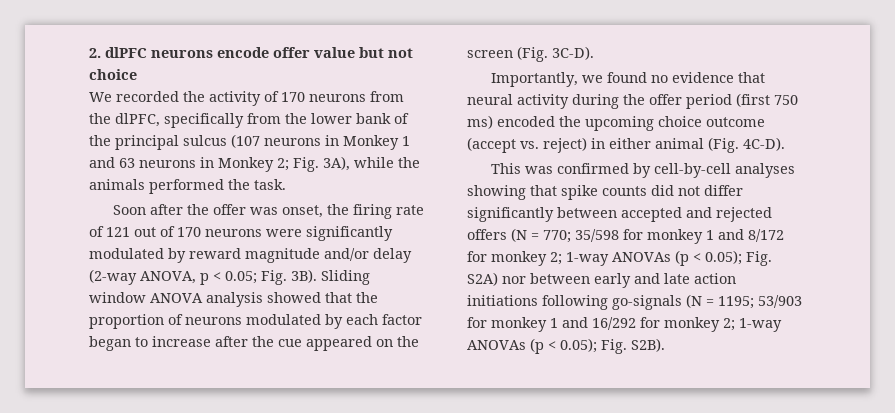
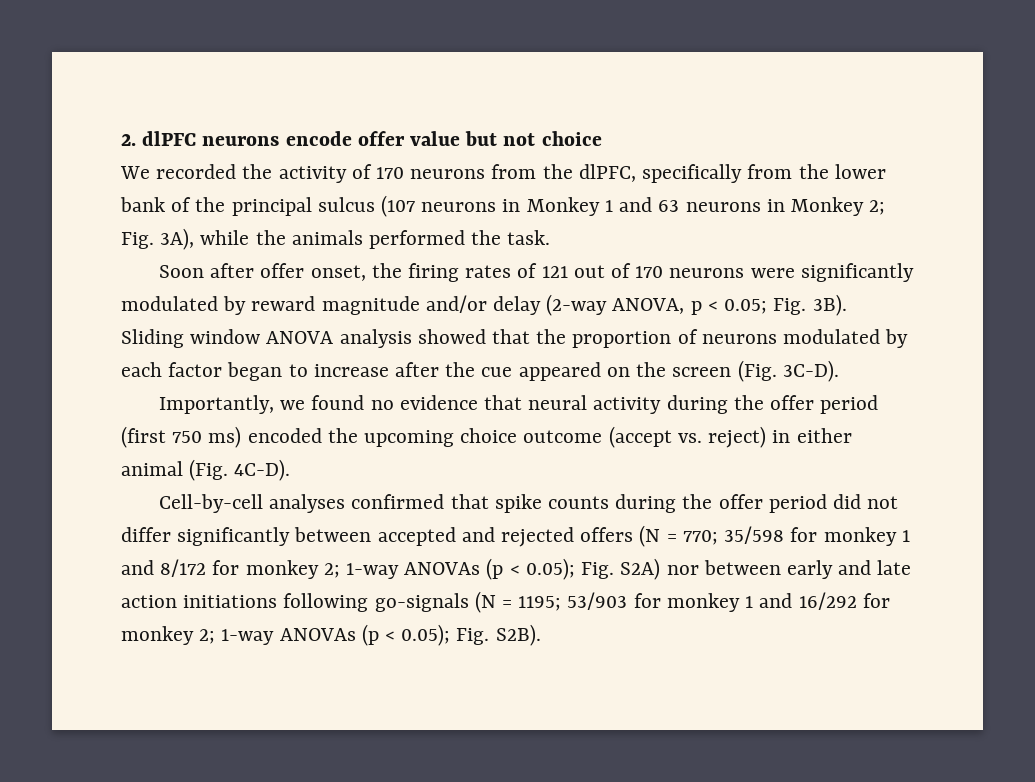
[186,204,278,215] the offer was -> [260,263,305,278] offer
[395,205,424,215] rate -> [465,265,512,278] rates
[490,163,795,178] [467,185,647,200] This was confirmed by cell-by-cell analyses showing that spike counts -> [158,494,827,513] Cell-by-cell analyses confirmed that spike counts during the offer period

